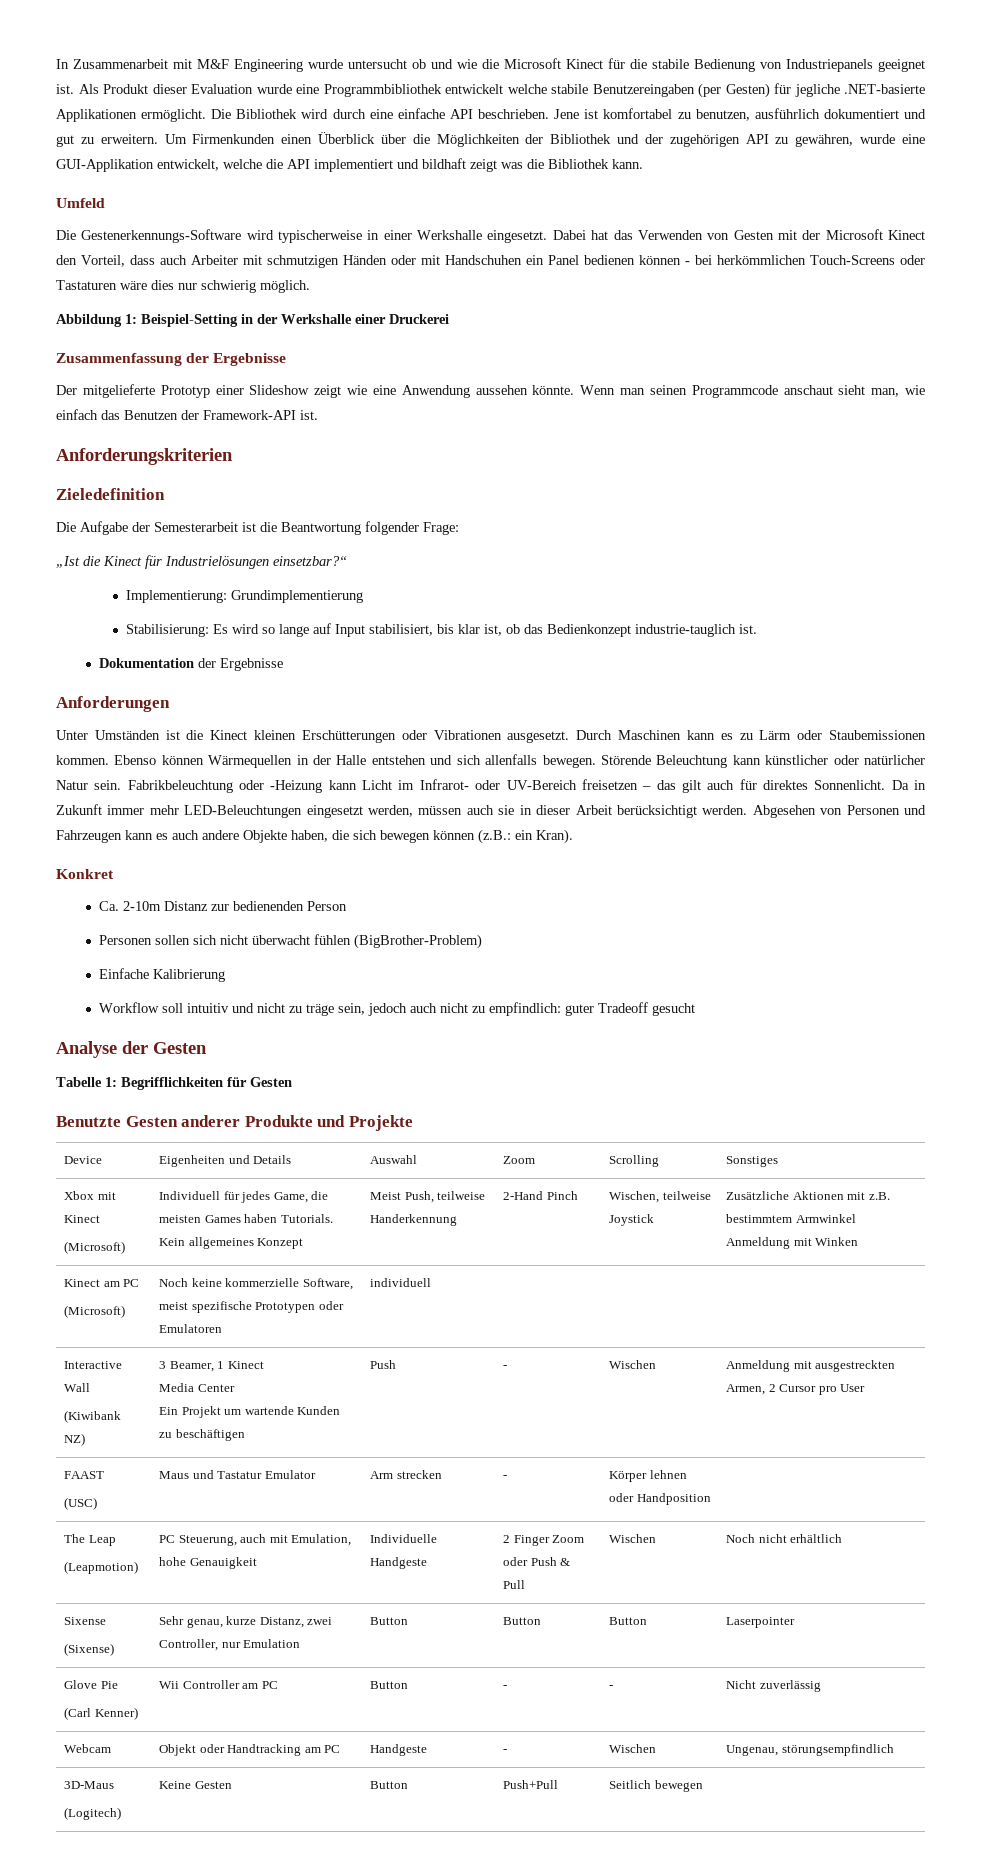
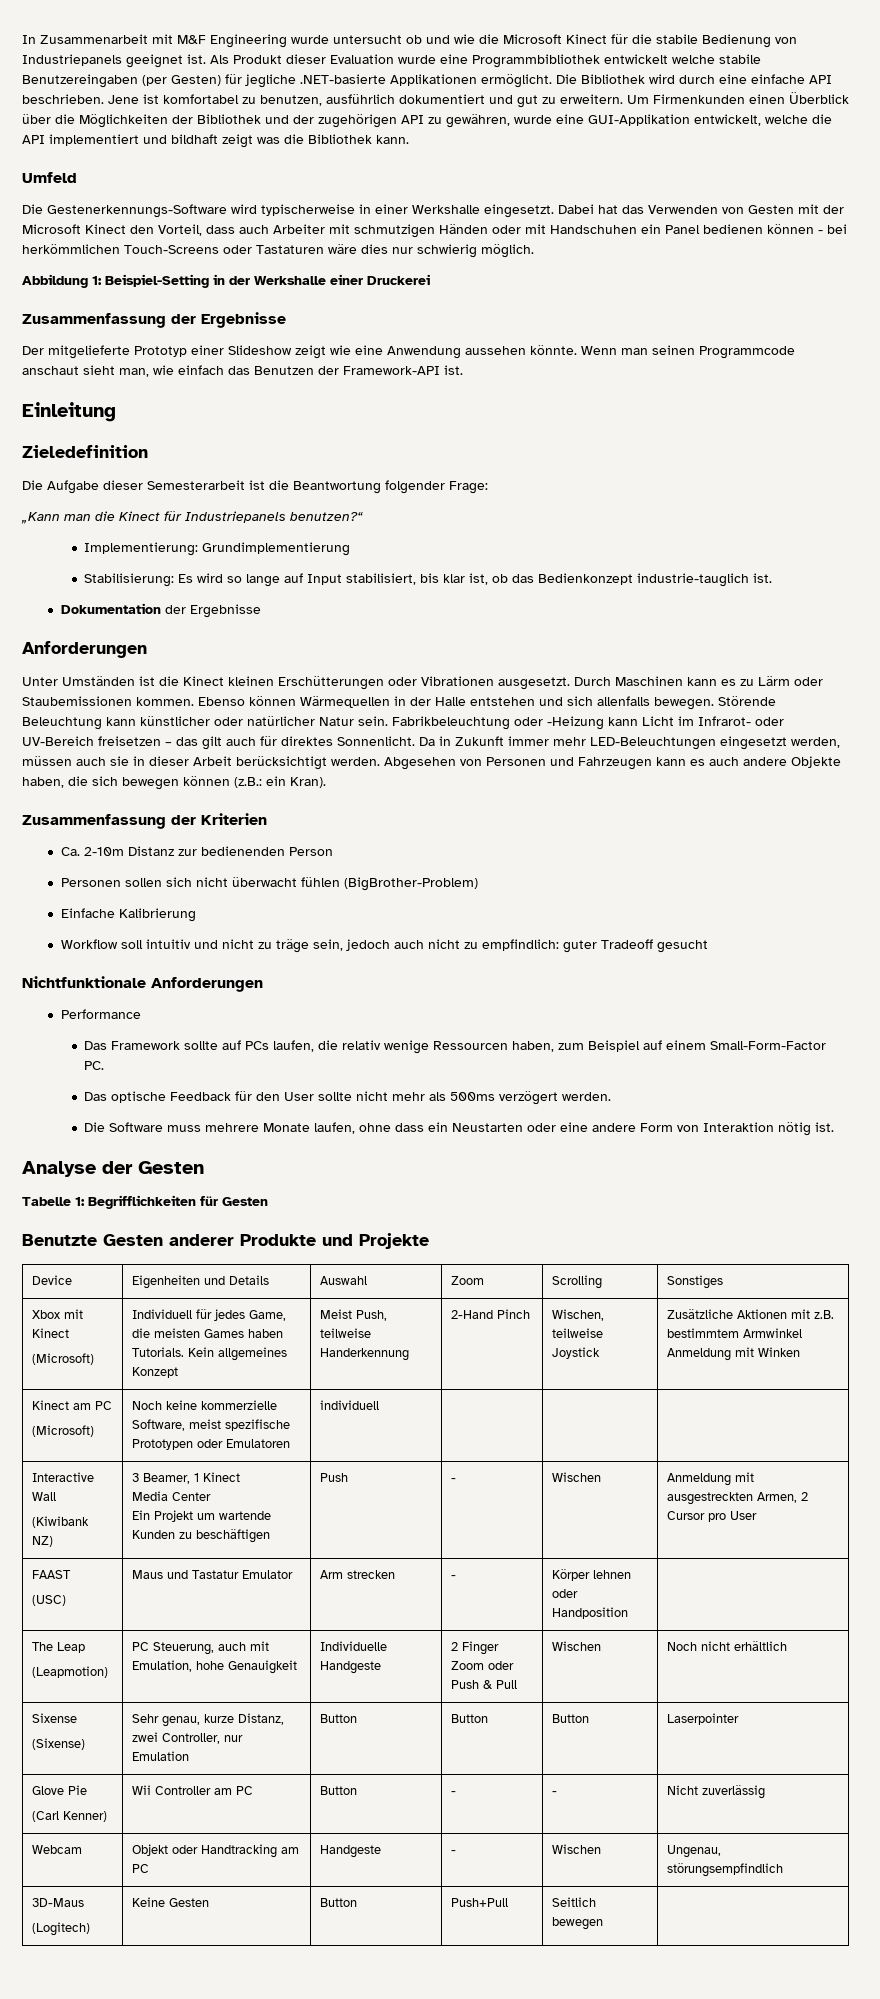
[56,448,233,465] Anforderungskriterien -> [22,402,116,422] Einleitung
[132,522,150,532] der -> [103,480,143,490] dieser
[56,556,80,568] „Ist -> [21,512,91,524] „Kann man
[165,556,347,569] Industrielösungen einsetzbar?“ -> [185,511,363,523] Industriepanels benutzen?“
[56,869,114,879] Konkret -> [22,813,267,829] Zusammenfassung der Kriterien
(696, 1009) none -> [22,976,263,992] [60,1009,141,1019] [84,1040,827,1054] [84,1061,105,1070] [84,1091,612,1105] [84,1122,835,1136] // Nichtfunktionale Anforderungen // Performance // Das Framework sollte auf PCs laufen, die relativ wenige Ressourcen haben, zum Beispiel auf einem Small-Form-Factor PC. // Das optische Feedback für den User sollte nicht mehr als 500ms verzögert werden. // Die Software muss mehrere Monate laufen, ohne dass ein Neustarten oder eine andere Form von Interaktion nötig ist.

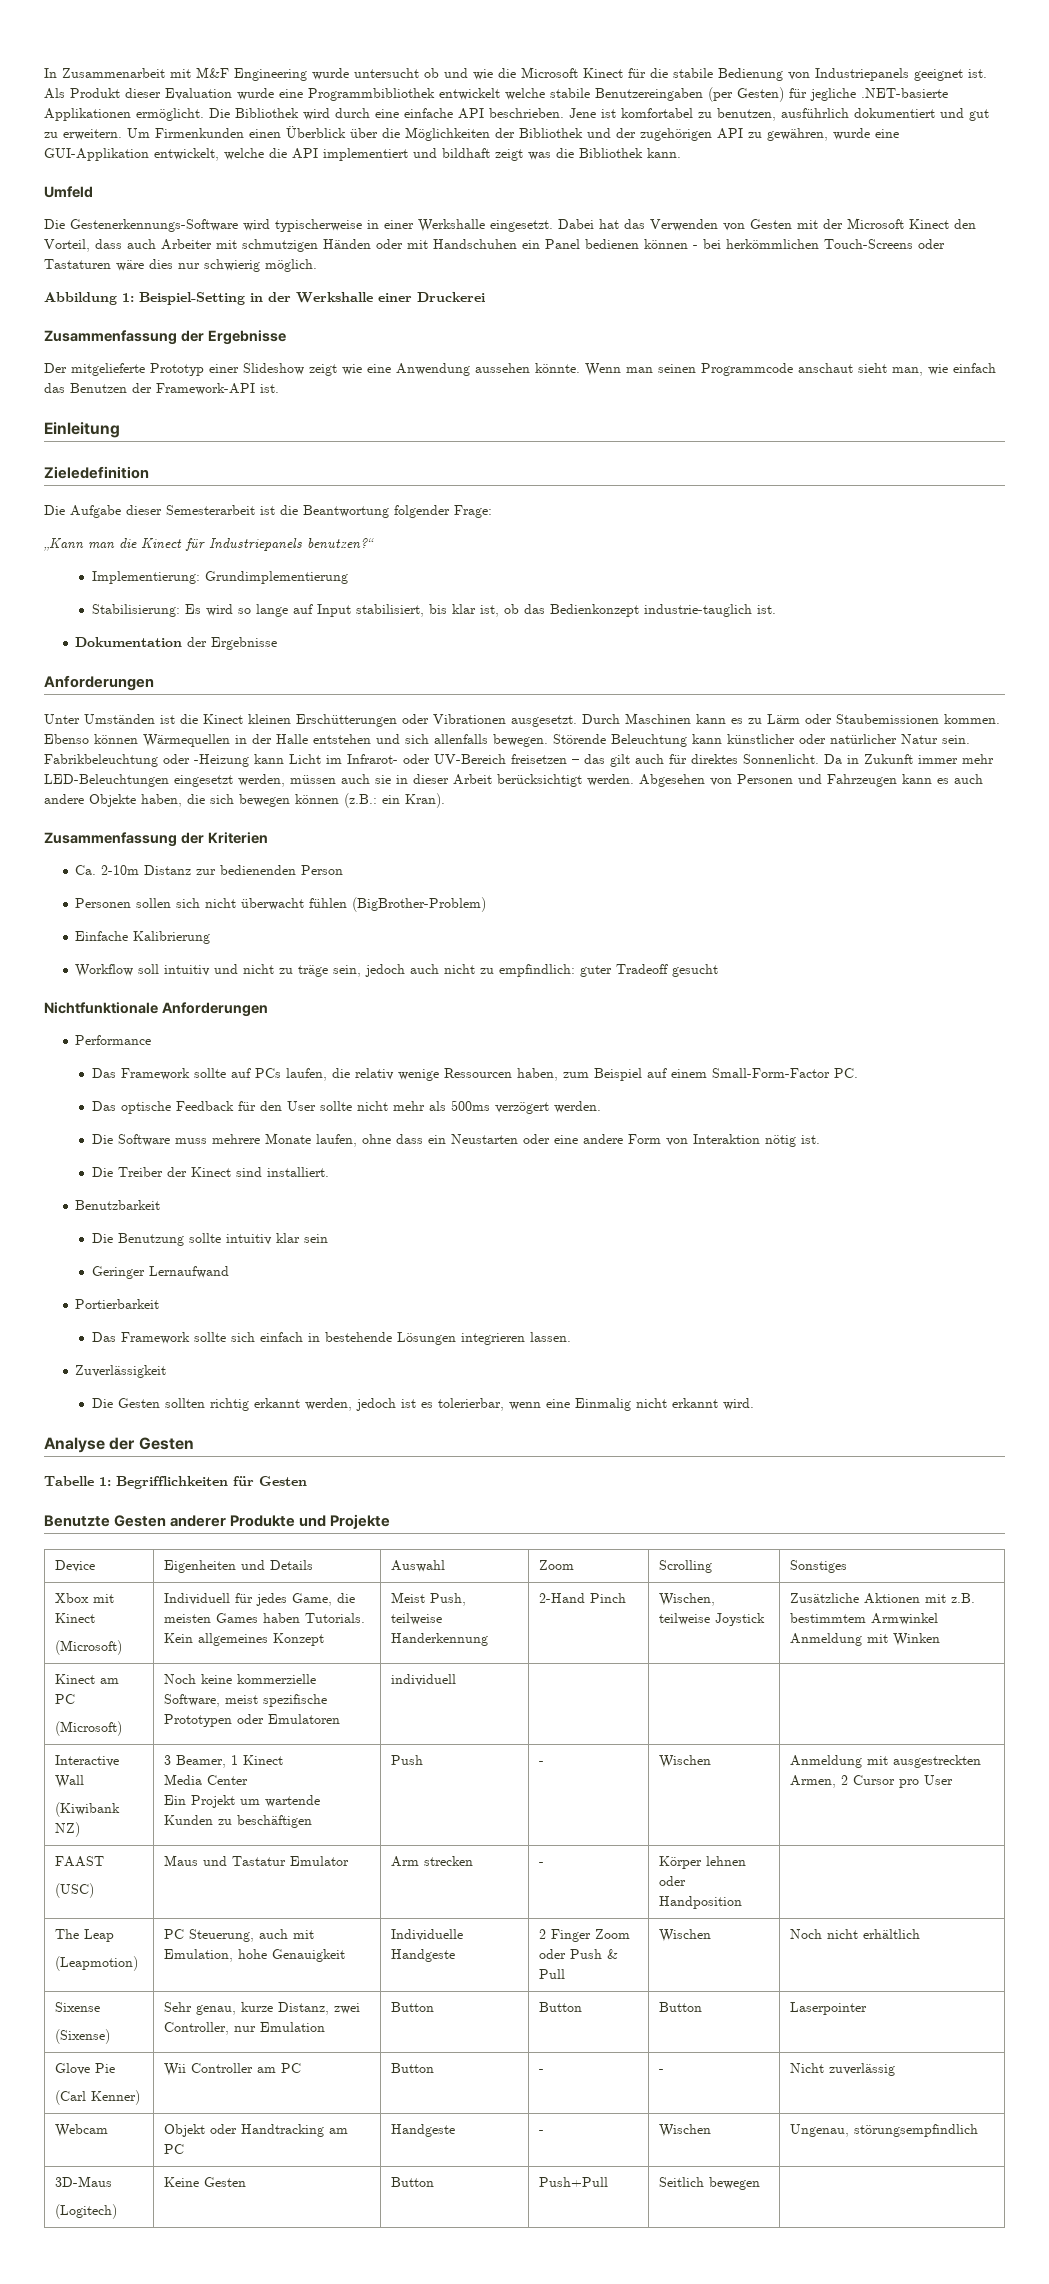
(835, 1127) none -> [91,1167,329,1177] [75,1200,161,1210] [91,1233,328,1246] [91,1266,229,1279] [75,1299,160,1309] [91,1332,571,1345] [75,1365,167,1378] [91,1398,754,1411] // Die Treiber der Kinect sind installiert. // Benutzbarkeit // Die Benutzung sollte intuitiv klar sein // Geringer Lernaufwand // Portierbarkeit // Das Framework sollte sich einfach in bestehende Lösungen integrieren lassen. // Zuverlässigkeit // Die Gesten sollten richtig erkannt werden, jedoch ist es tolerierbar, wenn eine Einmalig nicht erkannt wird.

